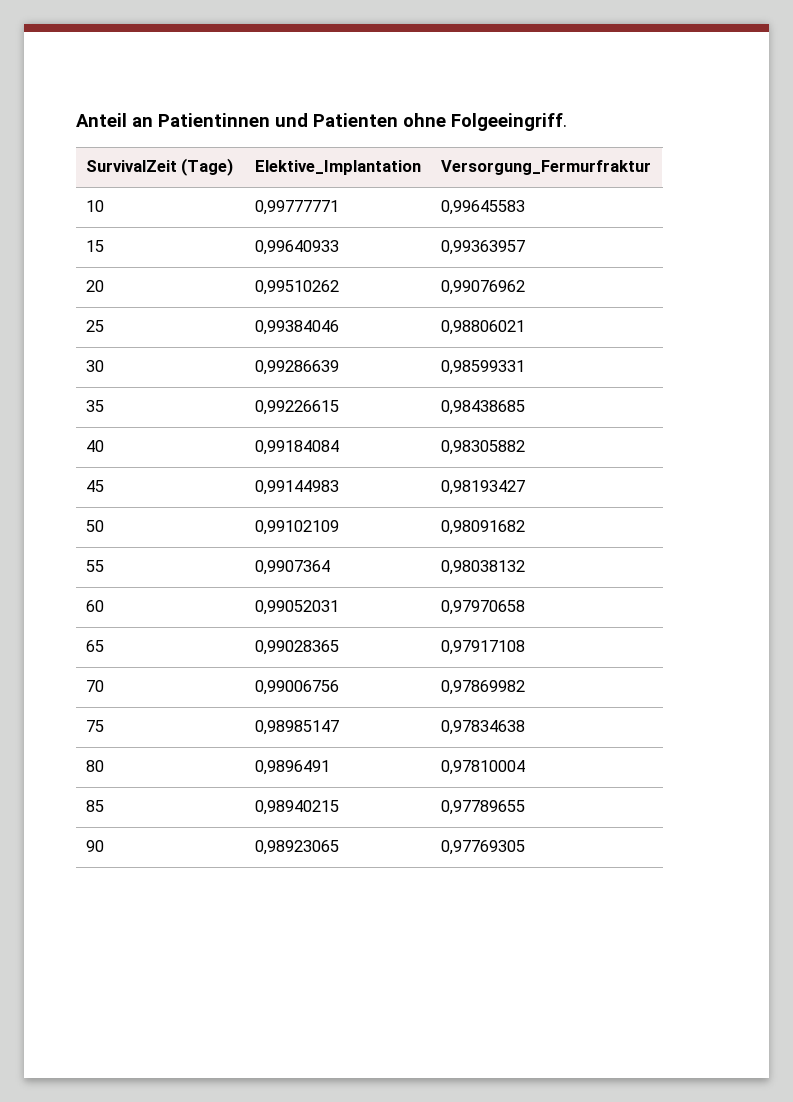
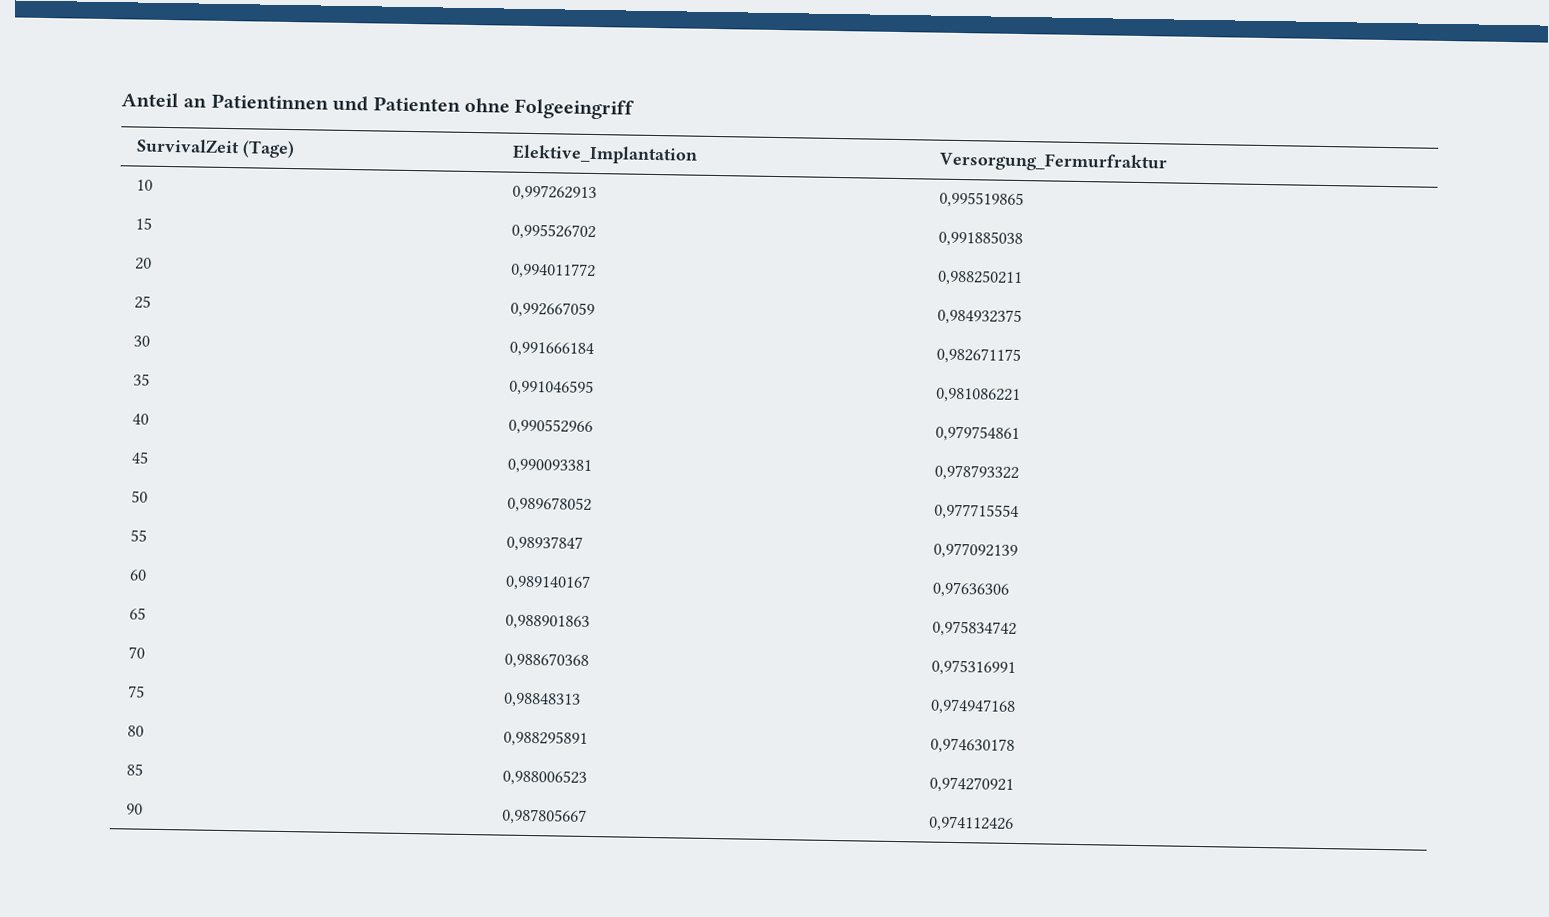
[451,113,567,131] Folgeeingriff. -> [514,98,635,120] Folgeeingriff
[254,200,339,215] [440,200,525,215] 0,99777771 | 0,99645583 -> [511,184,597,202] [938,191,1024,209] 0,997262913 | 0,995519865
[254,240,339,255] [440,240,525,255] 0,99640933 | 0,99363957 -> [510,223,596,241] [937,230,1023,248] 0,995526702 | 0,991885038
[254,280,339,295] [440,280,525,295] 0,99510262 | 0,99076962 -> [509,262,596,280] [936,269,1023,287] 0,994011772 | 0,988250211
[254,320,339,335] [440,320,525,335] 0,99384046 | 0,98806021 -> [509,301,595,319] [936,308,1022,326] 0,992667059 | 0,984932375
[254,360,339,375] [440,360,525,375] 0,99286639 | 0,98599331 -> [508,341,594,358] [935,347,1021,365] 0,991666184 | 0,982671175
[254,400,339,415] [440,400,525,415] 0,99226615 | 0,98438685 -> [508,379,594,397] [934,387,1021,404] 0,991046595 | 0,981086221
[254,440,339,455] [440,440,525,455] 0,99184084 | 0,98305882 -> [507,418,593,436] [934,425,1020,443] 0,990552966 | 0,979754861
[254,480,339,495] [440,480,525,495] 0,99144983 | 0,98193427 -> [506,458,592,475] [933,464,1019,482] 0,990093381 | 0,978793322
[254,520,339,535] [440,520,525,535] 0,99102109 | 0,98091682 -> [506,496,592,513] [933,503,1019,521] 0,989678052 | 0,977715554
[254,560,330,575] [440,560,525,575] 0,9907364 | 0,98038132 -> [505,535,583,552] [932,542,1018,559] 0,98937847 | 0,977092139
[254,600,339,615] [440,600,525,615] 0,99052031 | 0,97970658 -> [504,574,591,591] [931,581,1009,598] 0,989140167 | 0,97636306
[254,640,339,655] [440,640,525,655] 0,99028365 | 0,97917108 -> [504,614,590,630] [931,620,1017,637] 0,988901863 | 0,975834742
[254,680,339,695] [440,680,525,695] 0,99006756 | 0,97869982 -> [503,652,589,669] [930,659,1016,676] 0,988670368 | 0,975316991
[254,720,339,735] [440,720,525,735] 0,98985147 | 0,97834638 -> [502,692,581,708] [929,698,1016,715] 0,98848313 | 0,974947168
[254,760,330,775] [440,760,525,775] 0,9896491 | 0,97810004 -> [502,730,588,747] [929,737,1015,754] 0,988295891 | 0,974630178
[254,800,339,815] [440,800,525,815] 0,98940215 | 0,97789655 -> [501,769,587,786] [928,776,1014,793] 0,988006523 | 0,974270921
[254,840,339,855] [440,840,525,855] 0,98923065 | 0,97769305 -> [500,808,587,825] [927,815,1014,832] 0,987805667 | 0,974112426

